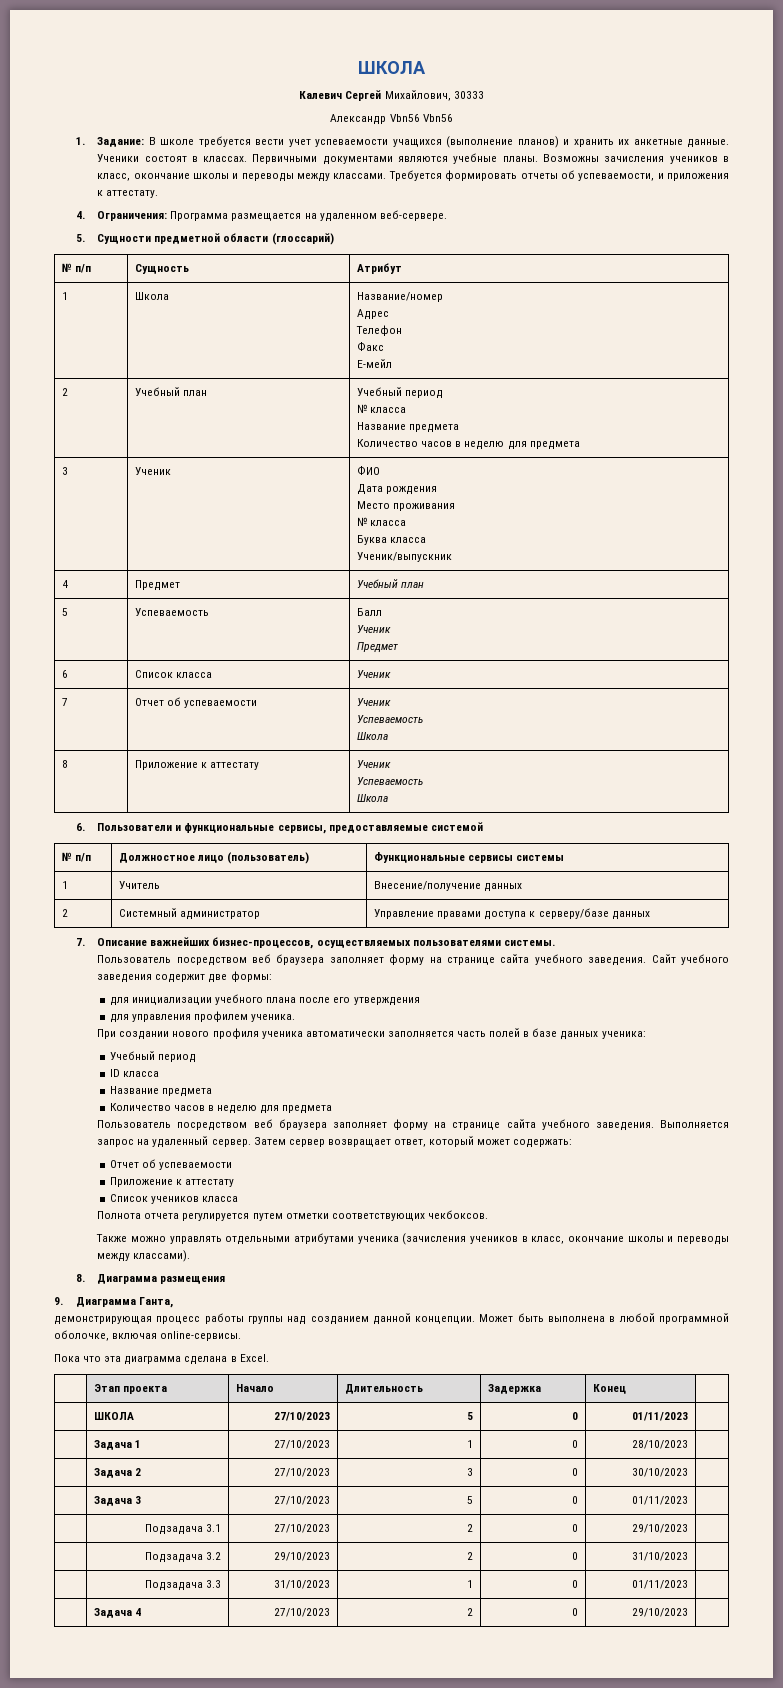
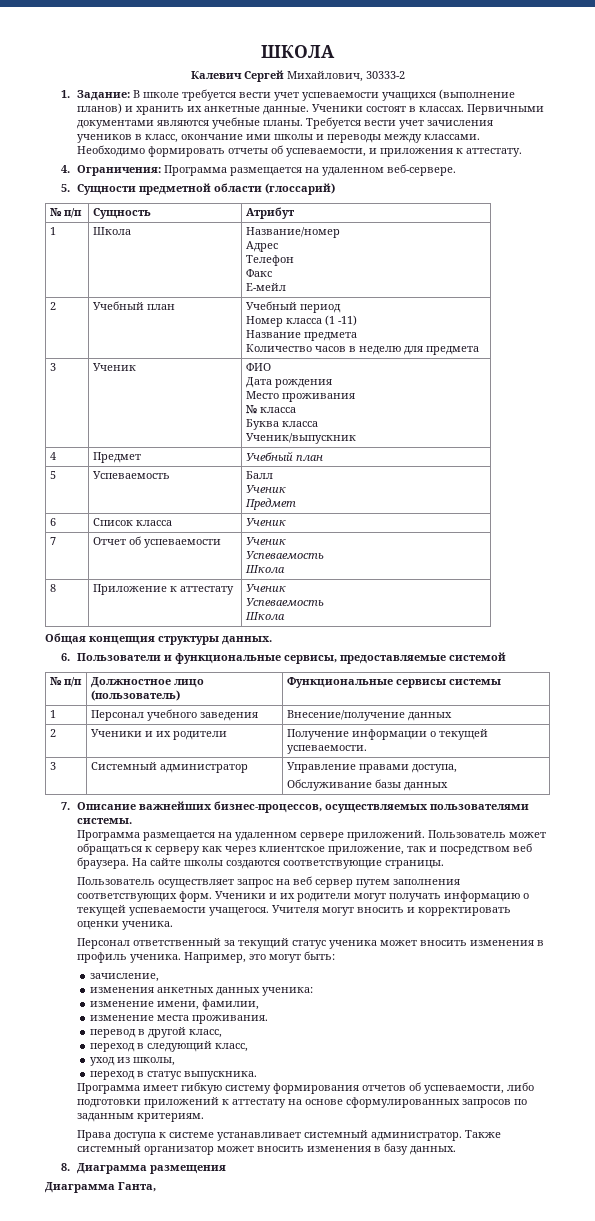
[453,91,484,99] [330,114,453,125] 30333 // Александр Vbn56 Vbn56 -> [365,71,405,79] 30333-2
[543,154,600,162] Возможны -> [306,117,425,129] Требуется вести учет
(190, 176) none -> [246,134,272,140] ими
[388,170,442,181] Требуется -> [77,145,146,157] Необходимо
[357,404,407,413] № класса -> [246,315,358,327] Номер класса (1 -11)
(389, 798) none -> [45,633,272,645] // Общая концепция структуры данных.
[119,881,161,889] Учитель -> [91,709,259,721] Персонал учебного заведения
(69, 913) none -> [91,729,228,740] [287,729,489,740] [287,745,368,754] [50,762,57,770] | Ученики и их родители | Получение информации о текущей успеваемости. // 3
[484,908,609,920] доступа к серверу/базе -> [412,764,458,773] [287,779,402,791] доступа, // Обслуживание базы
[97,954,729,966] [97,971,272,983] [109,994,420,1006] [109,1011,296,1023] [97,1028,646,1040] [109,1051,196,1063] [109,1069,159,1077] [109,1086,212,1097] [109,1103,333,1114] [97,1119,729,1131] [97,1136,573,1148] [109,1159,233,1170] [109,1177,235,1187] [109,1194,239,1204] [97,1210,488,1221] [96,1233,729,1245] [97,1250,191,1262] Пользователь посредством веб браузера заполняет форму на странице сайта учебного заведения. Сайт учебного заведения содержит две формы: // для инициализации учебного плана после его утверждения // для управления профилем ученика. // При создании нового профиля ученика автоматически заполняется часть полей в базе данных ученика: // Учебный период // ID класса // Название предмета // Количество часов в неделю для предмета // Пользователь посредством веб браузера заполняет форму на странице сайта учебного заведения. Выполняется запрос на удаленный сервер. Затем сервер возвращает ответ, который может содержать: // Отчет об успеваемости // Приложение к аттестату // Список учеников класса // Полнота отчета регулируется путем отметки соответствующих чекбоксов. // Также можно управлять отдельными атрибутами ученика (зачисления учеников в класс, окончание школы и переводы между классами). -> [77,830,547,841] [77,843,533,855] [77,857,445,869] [77,876,461,888] [77,891,530,902] [77,905,512,916] [77,921,174,930] [77,938,545,949] [77,951,336,963] [89,973,159,982] [89,987,313,996] [89,999,259,1010] [89,1015,268,1024] [89,1027,222,1038] [89,1041,248,1052] [89,1057,175,1066] [89,1071,257,1080] [77,1082,535,1094] [77,1097,528,1108] [77,1113,205,1122] [77,1130,502,1141] [77,1143,457,1155] Программа размещается на удаленном сервере приложений. Пользователь может обращаться к серверу как через клиентское приложение, так и посредством веб браузера. На сайте школы создаются соответствующие страницы. // Пользователь осуществляет запрос на веб сервер путем заполнения соответствующих форм. Ученики и их родители могут получать информацию о текущей успеваемости учащегося. Учителя могут вносить и корректировать оценки ученика. // Персонал ответственный за текущий статус ученика может вносить изменения в профиль ученика. Например, это могут быть: // зачисление, // изменения анкетных данных ученика: // изменение имени, фамилии, // изменение места проживания. // перевод в другой класс, // переход в следующий класс, // уход из школы, // переход в статус выпускника. // Программа имеет гибкую систему формирования отчетов об успеваемости, либо подготовки приложений к аттестату на основе сформулированных запросов по заданным критериям. // Права доступа к системе устанавливает системный администратор. Также системный организатор может вносить изменения в базу данных.
[54,1297,63,1305] 9. -> (227, 1169) none
[54,1313,729,1325] [54,1330,242,1341] [54,1354,269,1365] [94,1384,168,1394] [236,1384,275,1392] [345,1384,424,1394] [488,1384,542,1394] [593,1384,627,1394] [94,1412,135,1420] [273,1412,330,1421] [466,1412,473,1420] [571,1412,578,1420] [631,1412,688,1421] [94,1440,142,1450] [273,1440,330,1449] [466,1440,473,1448] [571,1440,578,1448] [631,1440,688,1449] [94,1468,142,1478] [273,1468,330,1477] [466,1468,473,1476] [571,1468,578,1476] [631,1468,688,1477] [94,1496,142,1506] [273,1496,330,1505] [466,1496,473,1504] [571,1496,578,1504] [631,1496,688,1505] [144,1524,221,1535] [273,1524,330,1533] [466,1524,473,1532] [571,1524,578,1532] [631,1524,688,1533] [144,1552,221,1563] [273,1552,330,1561] [466,1552,473,1560] [571,1552,578,1560] [631,1552,688,1561] [144,1580,221,1591] [273,1580,330,1589] [466,1580,473,1588] [571,1580,578,1588] [631,1580,688,1589] [94,1608,142,1618] [273,1608,330,1617] [466,1608,473,1616] [571,1608,578,1616] [631,1608,688,1617] // демонстрирующая процесс работы группы над созданием данной концепции. Может быть выполнена в любой программной оболочке, включая online-сервисы. // Пока что эта диаграмма сделана в Excel. // | Этап проекта | Начало | Длительность | Задержка | Конец | // | ШКОЛА | 27/10/2023 | 5 | 0 | 01/11/2023 | // | Задача 1 | 27/10/2023 | 1 | 0 | 28/10/2023 | // | Задача 2 | 27/10/2023 | 3 | 0 | 30/10/2023 | // | Задача 3 | 27/10/2023 | 5 | 0 | 01/11/2023 | // | Подзадача 3.1 | 27/10/2023 | 2 | 0 | 29/10/2023 | // | Подзадача 3.2 | 29/10/2023 | 2 | 0 | 31/10/2023 | // | Подзадача 3.3 | 31/10/2023 | 1 | 0 | 01/11/2023 | // | Задача 4 | 27/10/2023 | 2 | 0 | 29/10/2023 | -> (156, 1187) none

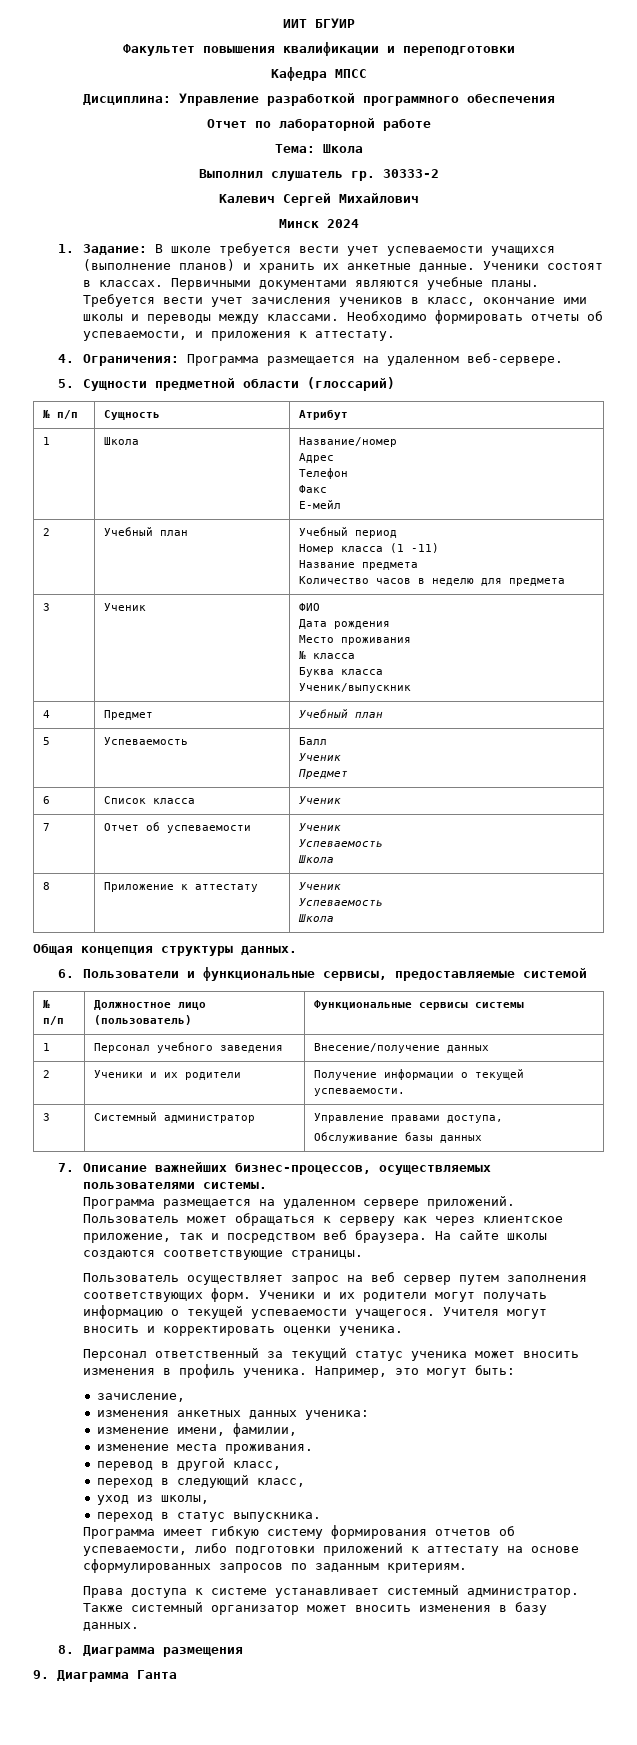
[261,45,335,58] ШКОЛА -> [282,18,355,28] [122,42,515,56] [270,67,367,81] [82,93,555,106] [206,118,431,131] [274,144,363,153] [198,169,439,181] ИИТ БГУИР // Факультет повышения квалификации и переподготовки // Кафедра МПСС // Дисциплина: Управление разработкой программного обеспечения // Отчет по лабораторной работе // Тема: Школа // Выполнил слушатель гр. 30333-2
[286,71,405,82] Михайлович, 30333-2 -> [338,193,419,203] [278,219,359,228] Михайлович // Минск 2024
[45,1182,156,1193] Диаграмма Ганта, -> [33,1670,177,1682] 9. Диаграмма Ганта

